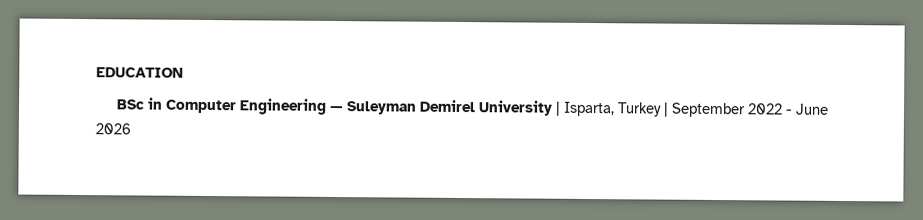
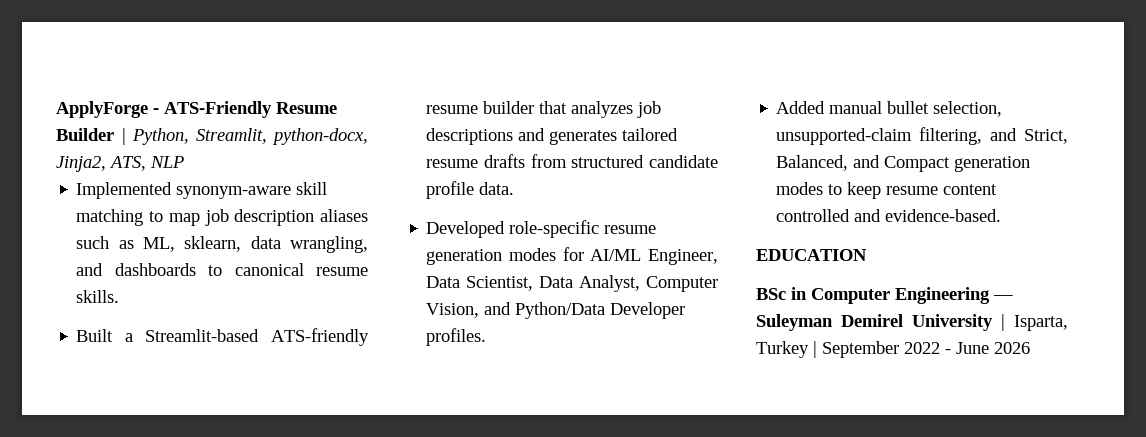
(96, 72) none -> [56,101,337,118] [56,128,368,145] [56,156,184,172] [76,182,328,199] [76,209,368,226] [76,236,368,253] [76,263,368,276] [76,290,120,303] [76,328,369,346] [426,101,662,118] [426,128,679,145] [426,154,718,168] [426,181,515,199] [426,220,657,238] [426,247,718,265] [426,275,718,292] [426,302,686,319] [426,328,487,346] [776,101,1003,117] [776,127,1068,145] [776,155,1031,172] [776,182,998,199] [776,209,1002,222] ApplyForge - ATS-Friendly Resume Builder | Python, Streamlit, python-docx, Jinja2, ATS, NLP // Implemented synonym-aware skill matching to map job description aliases such as ML, sklearn, data wrangling, and dashboards to canonical resume skills. // Built a Streamlit-based ATS-friendly resume builder that analyzes job descriptions and generates tailored resume drafts from structured candidate profile data. // Developed role-specific resume generation modes for AI/ML Engineer, Data Scientist, Data Analyst, Computer Vision, and Python/Data Developer profiles. // Added manual bullet selection, unsupported-claim filtering, and Strict, Balanced, and Compact generation modes to keep resume content controlled and evidence-based. //

